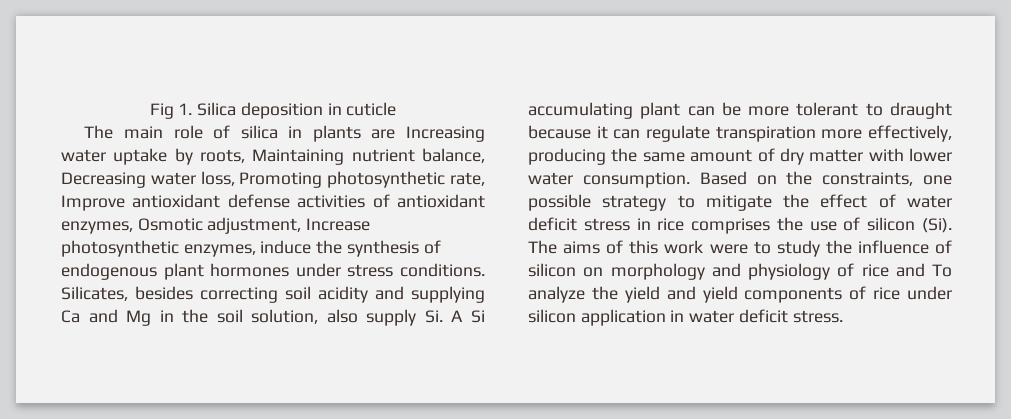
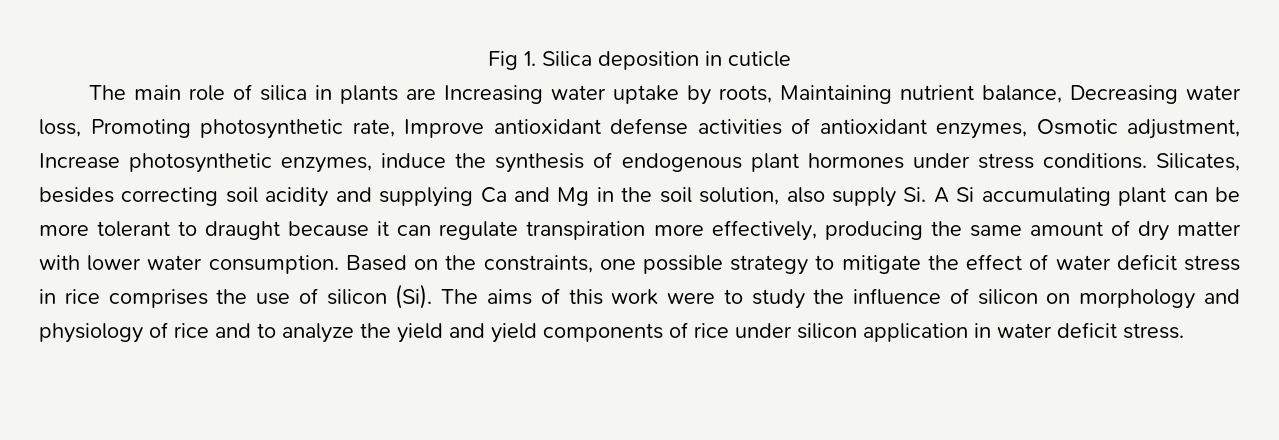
[932,264,952,277] To -> [257,323,276,338] to

